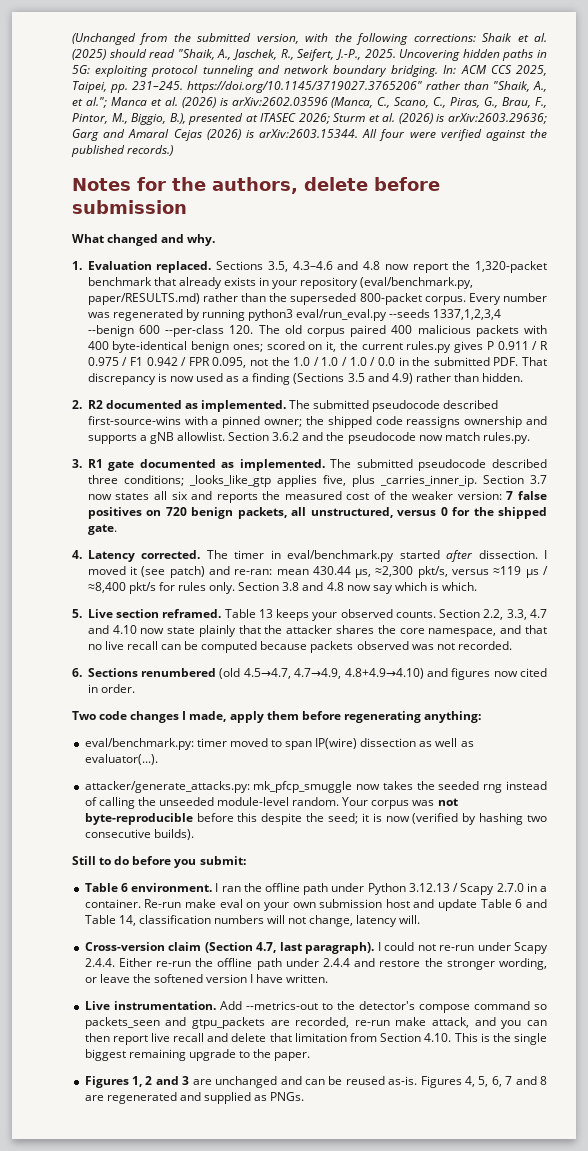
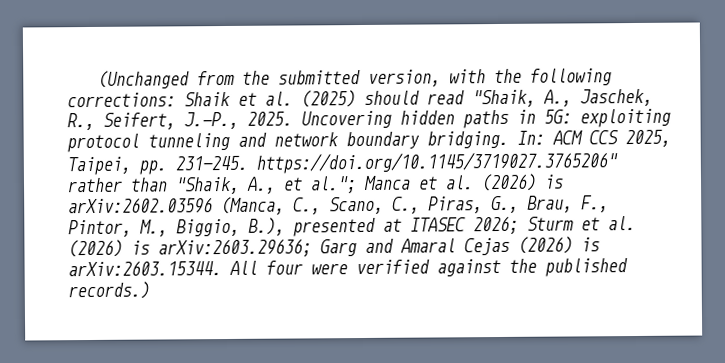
[72,177,440,194] [72,200,187,214] [72,234,216,246] [72,261,548,273] [87,277,474,289] [87,293,547,305] [87,309,502,321] [87,325,547,337] [87,341,548,353] [87,357,548,368] [87,373,524,385] [72,400,499,412] [87,416,547,428] [87,432,530,444] [72,459,547,471] [87,475,547,487] [87,491,547,503] [87,507,547,519] [87,524,117,535] [72,550,547,562] [87,566,548,578] [87,582,478,594] [72,609,547,621] [87,625,547,637] [87,641,512,653] [72,668,547,680] [87,684,135,693] [72,711,481,723] [84,738,474,750] [84,754,158,765] [84,781,548,793] [84,797,458,809] [84,813,548,825] [84,829,194,840] [72,856,246,868] [84,883,548,895] [84,899,547,911] [84,915,421,927] [84,942,549,954] [84,958,547,970] [84,974,329,983] [84,1001,547,1013] [84,1017,547,1029] [84,1033,547,1045] [84,1049,311,1061] [84,1076,548,1088] [84,1092,305,1104] // Notes for the authors, delete before submission // What changed and why. // 1. Evaluation replaced. Sections 3.5, 4.3–4.6 and 4.8 now report the 1,320-packet benchmark that already exists in your repository (eval/benchmark.py, paper/RESULTS.md) rather than the superseded 800-packet corpus. Every number was regenerated by running python3 eval/run_eval.py --seeds 1337,1,2,3,4 --benign 600 --per-class 120. The old corpus paired 400 malicious packets with 400 byte-identical benign ones; scored on it, the current rules.py gives P 0.911 / R 0.975 / F1 0.942 / FPR 0.095, not the 1.0 / 1.0 / 1.0 / 0.0 in the submitted PDF. That discrepancy is now used as a finding (Sections 3.5 and 4.9) rather than hidden. // 2. R2 documented as implemented. The submitted pseudocode described first-source-wins with a pinned owner; the shipped code reassigns ownership and supports a gNB allowlist. Section 3.6.2 and the pseudocode now match rules.py. // 3. R1 gate documented as implemented. The submitted pseudocode described three conditions; _looks_like_gtp applies five, plus _carries_inner_ip. Section 3.7 now states all six and reports the measured cost of the weaker version: 7 false positives on 720 benign packets, all unstructured, versus 0 for the shipped gate. // 4. Latency corrected. The timer in eval/benchmark.py started after dissection. I moved it (see patch) and re-ran: mean 430.44 µs, ≈2,300 pkt/s, versus ≈119 µs / ≈8,400 pkt/s for rules only. Section 3.8 and 4.8 now say which is which. // 5. Live section reframed. Table 13 keeps your observed counts. Section 2.2, 3.3, 4.7 and 4.10 now state plainly that the attacker shares the core namespace, and that no live recall can be computed because packets observed was not recorded. // 6. Sections renumbered (old 4.5→4.7, 4.7→4.9, 4.8+4.9→4.10) and figures now cited in order. // Two code changes I made, apply them before regenerating anything: // eval/benchmark.py: timer moved to span IP(wire) dissection as well as evaluator(...). // attacker/generate_attacks.py: mk_pfcp_smuggle now takes the seeded rng instead of calling the unseeded module-level random. Your corpus was not byte-reproducible before this despite the seed; it is now (verified by hashing two consecutive builds). // Still to do before you submit: // Table 6 environment. I ran the offline path under Python 3.12.13 / Scapy 2.7.0 in a container. Re-run make eval on your own submission host and update Table 6 and Table 14, classification numbers will not change, latency will. // Cross-version claim (Section 4.7, last paragraph). I could not re-run under Scapy 2.4.4. Either re-run the offline path under 2.4.4 and restore the stronger wording, or leave the softened version I have written. // Live instrumentation. Add --metrics-out to the detector's compose command so packets_seen and gtpu_packets are recorded, re-run make attack, and you can then report live recall and delete that limitation from Section 4.10. This is the single biggest remaining upgrade to the paper. // Figures 1, 2 and 3 are unchanged and can be reused as-is. Figures 4, 5, 6, 7 and 8 are regenerated and supplied as PNGs. -> (150, 290) none

